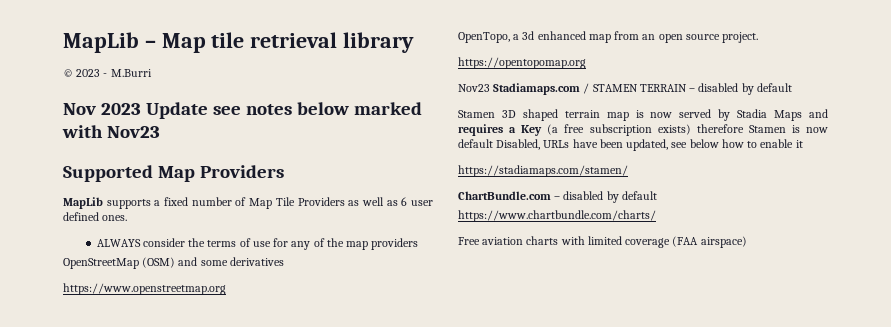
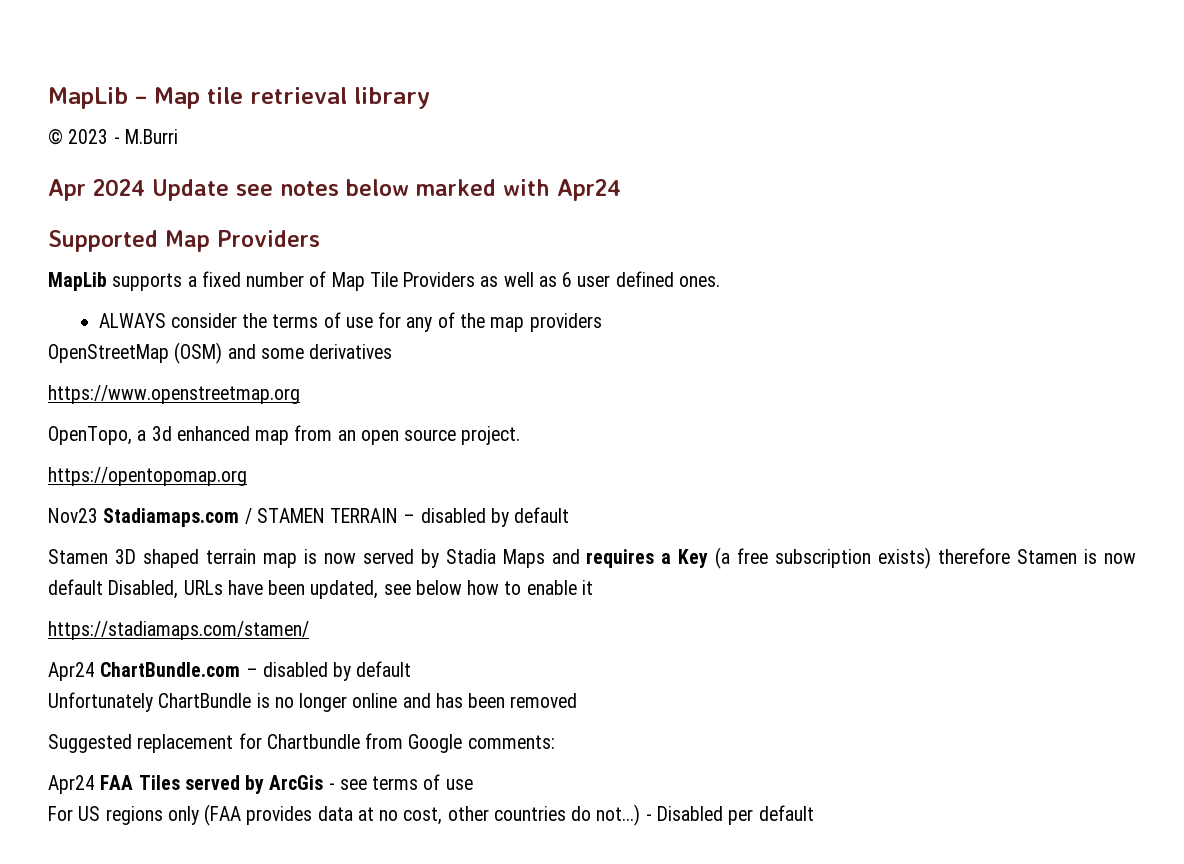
[63,103,141,115] Nov 2023 -> [48,179,145,201] Apr 2024
[106,126,160,138] Nov23 -> [557,179,621,201] Apr24
(628, 171) none -> [48,662,95,681] Apr24
[458,210,656,222] [458,236,747,248] https://www.chartbundle.com/charts/ // Free aviation charts with limited coverage (FAA airspace) -> [48,692,578,712] [48,733,555,753] [48,774,473,794] [48,804,814,826] Unfortunately ChartBundle is no longer online and has been removed // Suggested replacement for Chartbundle from Google comments: // Apr24 FAA Tiles served by ArcGis - see terms of use // For US regions only (FAA provides data at no cost, other countries do not...) - Disabled per default

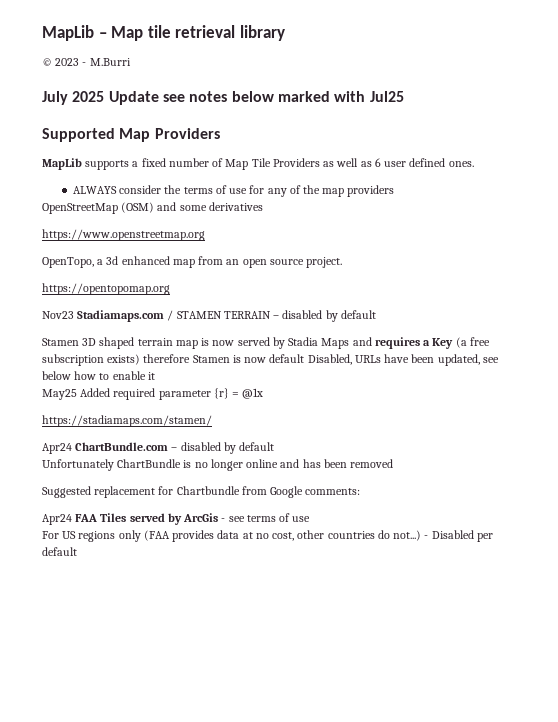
[48,179,145,201] Apr 2024 -> [42,91,105,105] July 2025
[557,179,621,201] Apr24 -> [369,91,404,102] Jul25
(593, 587) none -> [42,388,264,400] // May25 Added required parameter {r} = @1x

